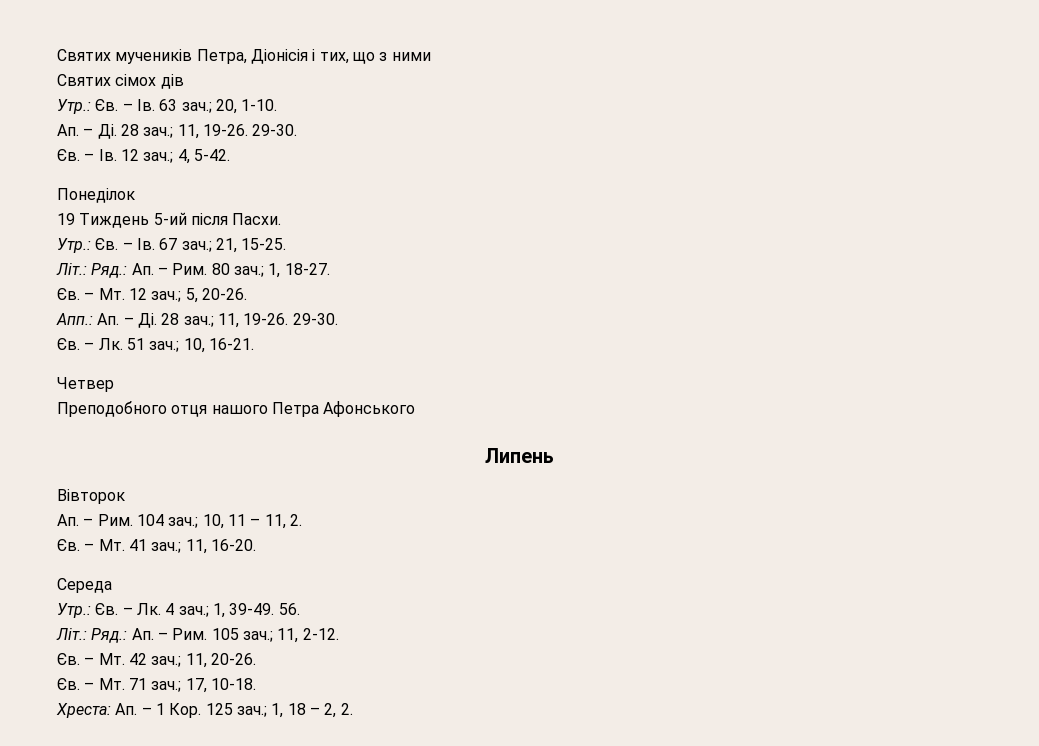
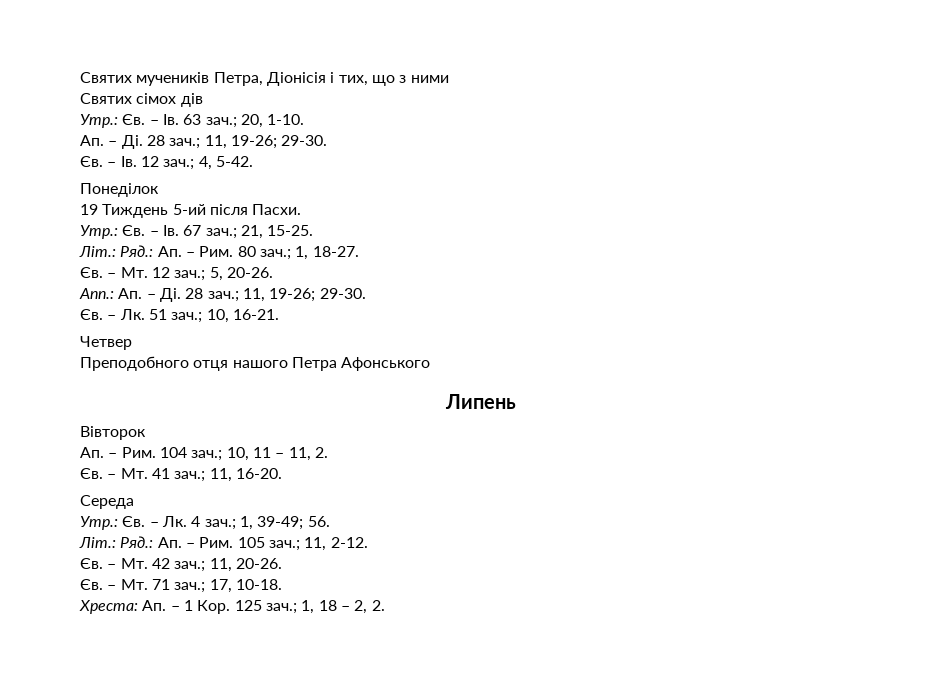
[202,124,248,136] 19-26. -> [230,135,277,149] 19-26;
[243,313,289,325] 19-26. -> [269,288,316,302] 19-26;
[229,603,275,615] 39-49. -> [257,516,304,530] 39-49;

